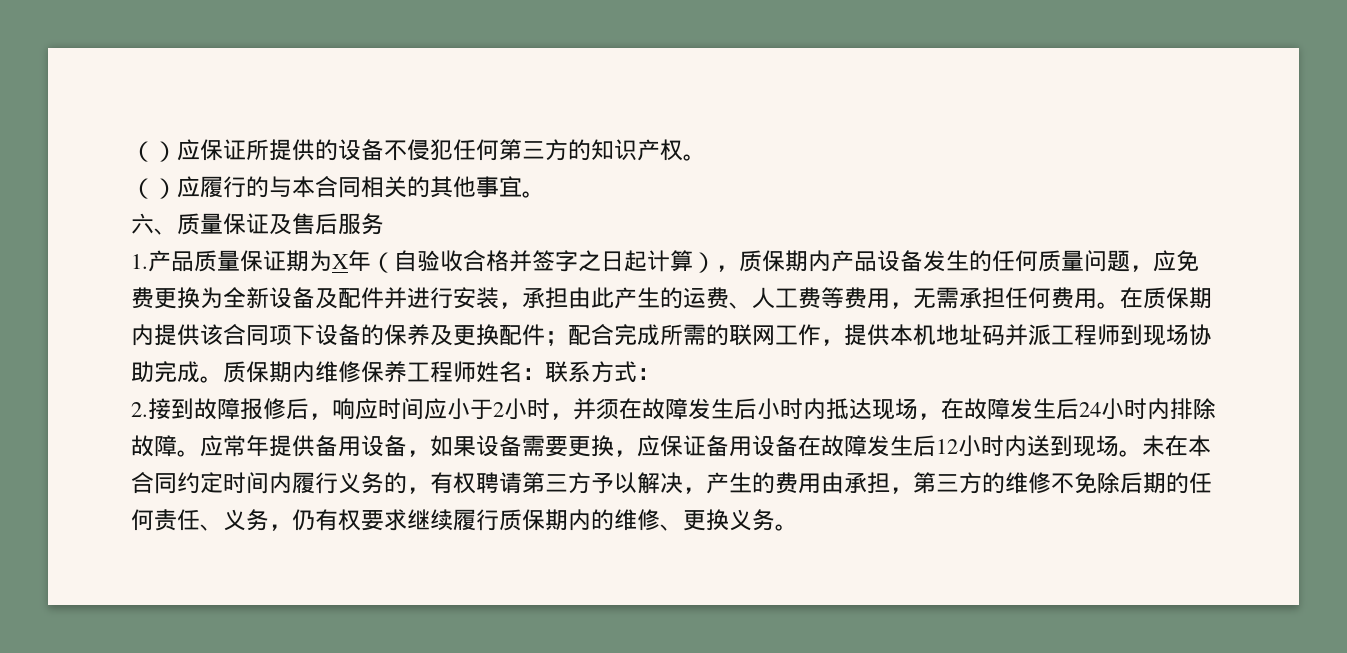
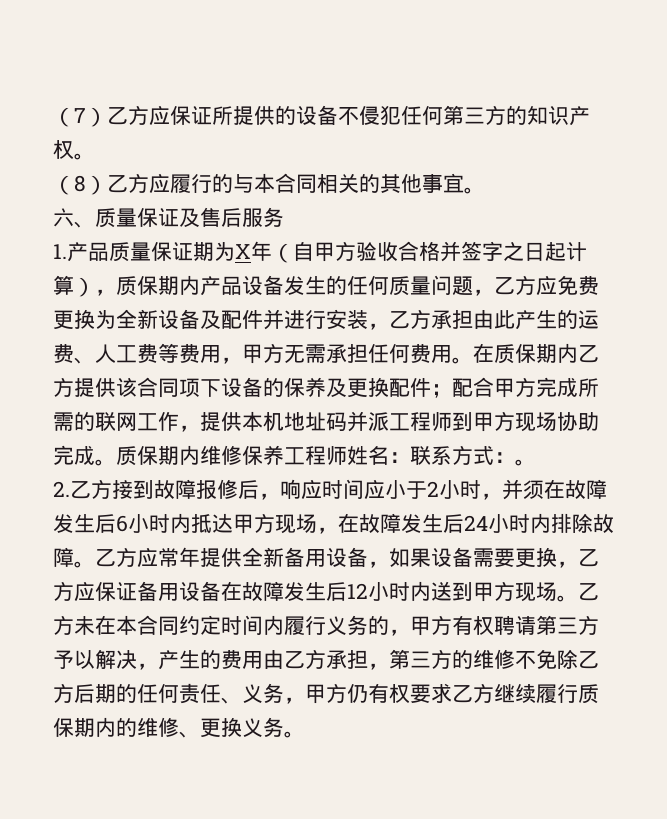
[131,141,177,162] （） -> [53,105,149,127] （7）乙方
[154,178,177,199] ） -> [74,173,149,195] 8）乙方
(417, 261) none -> [314,241,356,262] 甲方
(1153, 268) none -> [494,275,536,295] 乙方
(522, 305) none -> [389,309,431,329] 乙方
(913, 305) none -> [242,343,284,364] 甲方
(154, 335) none -> [578,345,599,363] [53,377,74,397] 乙方
(614, 335) none -> [494,377,536,398] 甲方
(1143, 335) none -> [473,411,515,432] 甲方
(660, 374) none -> [515,459,536,466] 。
(148, 409) none -> [70,479,112,499] 乙方
(757, 409) none -> [116,515,128,532] 6
(872, 408) none -> [233,513,275,534] 甲方
(200, 453) none -> [95,547,137,567] 乙方
(315, 446) none -> [242,547,284,567] 全新
(637, 453) none -> [578,549,599,567] [53,581,74,601] 乙方
[1073,435,1142,457] 现场。 -> [473,581,599,602] [53,615,74,635] 甲方现场。乙方
(430, 490) none -> [410,615,452,636] 甲方
(844, 483) none -> [284,649,326,669] 乙方
(1120, 483) none -> [578,651,599,669] [53,683,74,703] 乙方
(292, 527) none -> [305,683,347,704] 甲方
(407, 520) none -> [452,683,494,703] 乙方

